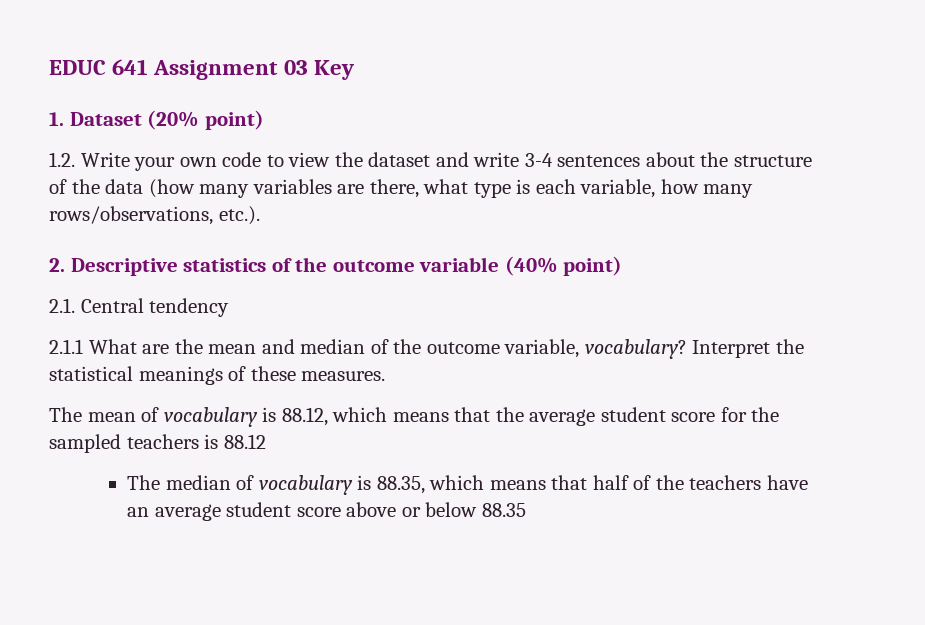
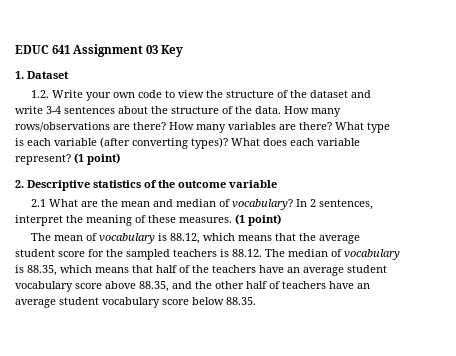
[147,110,264,130] (20% point) -> (69, 75) none
(363, 159) none -> [226,90,308,98] structure of the
[105,179,195,198] data (how -> [255,106,341,117] [15,122,194,132] data. How many rows/observations are there? How
[369,179,469,198] there, what -> [299,122,364,130] there? What
[580,179,754,198] [49,206,260,225] variable, how many rows/observations, etc.). -> [54,137,360,149] [15,153,120,165] variable (after converting types)? What does each variable represent? (1 point)
[504,256,623,276] [49,298,230,317] [49,339,83,354] (40% point) // 2.1. Central tendency // 2.1.1 -> [31,199,47,207] // 2.1
[393,339,804,359] [49,366,223,385] the outcome variable, vocabulary? Interpret the statistical meanings -> [232,199,374,210] [15,215,132,226] vocabulary? In 2 sentences, interpret the meaning
(386, 376) none -> [235,214,281,226] (1 point)
[223,434,266,449] 88.12 // -> [232,249,262,257] 88.12.
(292, 509) none -> [15,281,73,292] vocabulary
[401,502,526,517] or below 88.35 -> [139,281,370,292] [15,297,256,308] 88.35, and the other half of teachers have an average student vocabulary score below 88.35.

